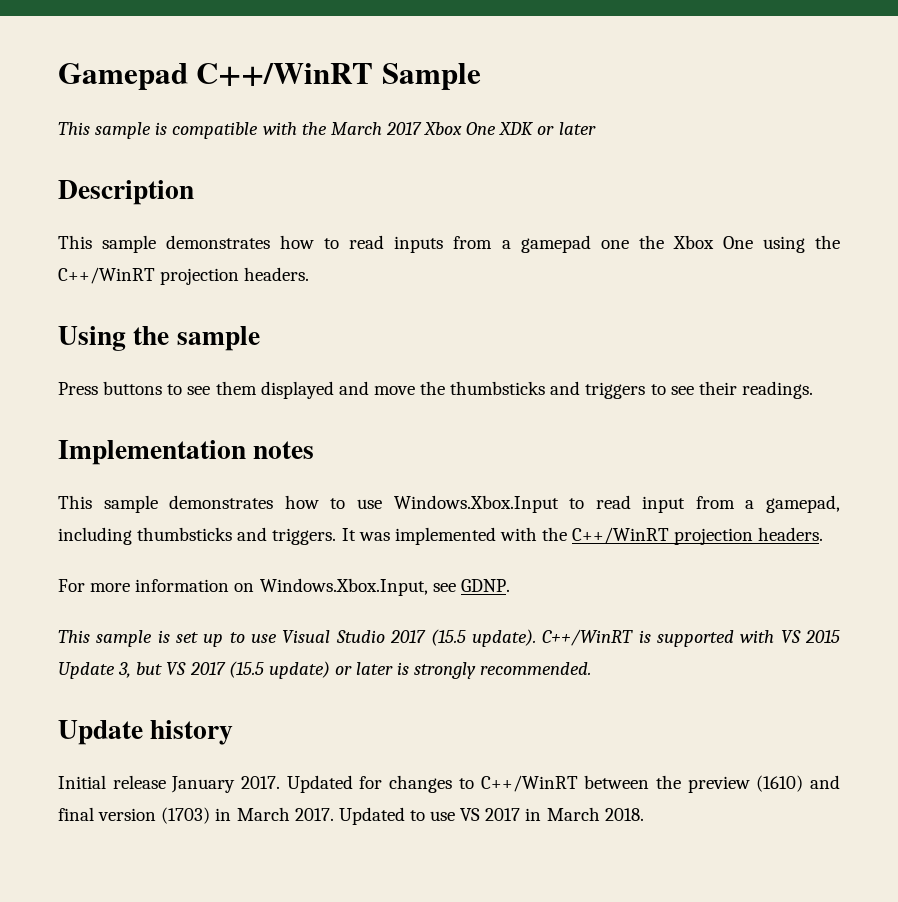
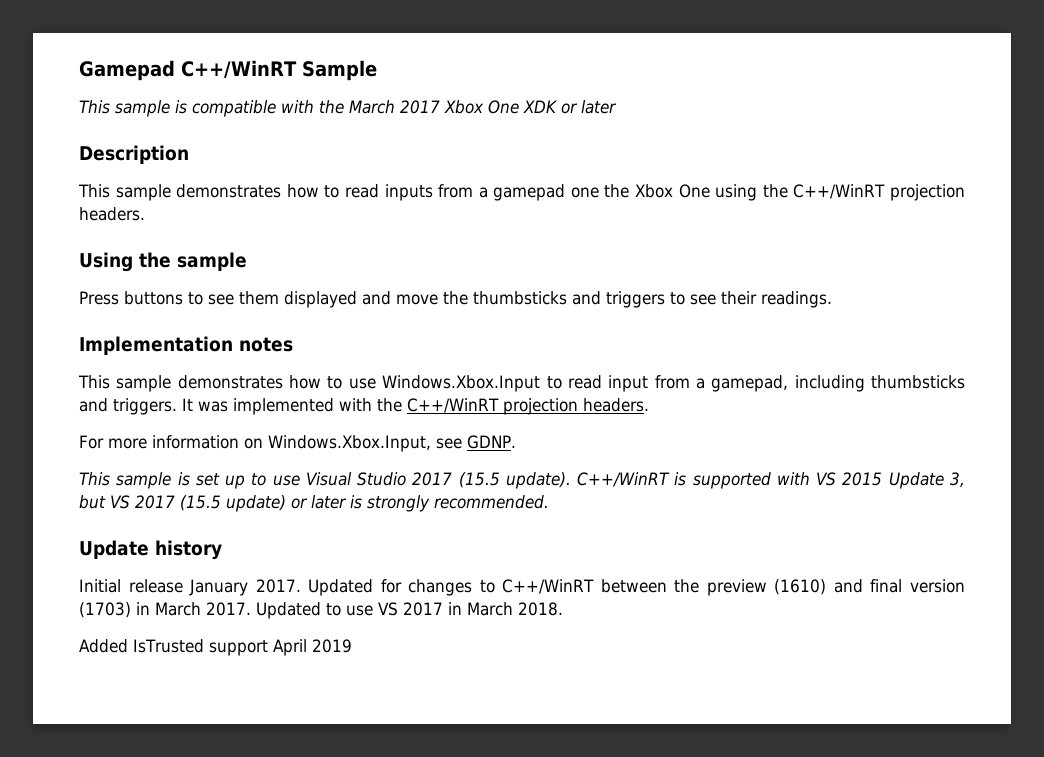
(644, 814) none -> [79,639,352,656] // Added IsTrusted support April 2019

